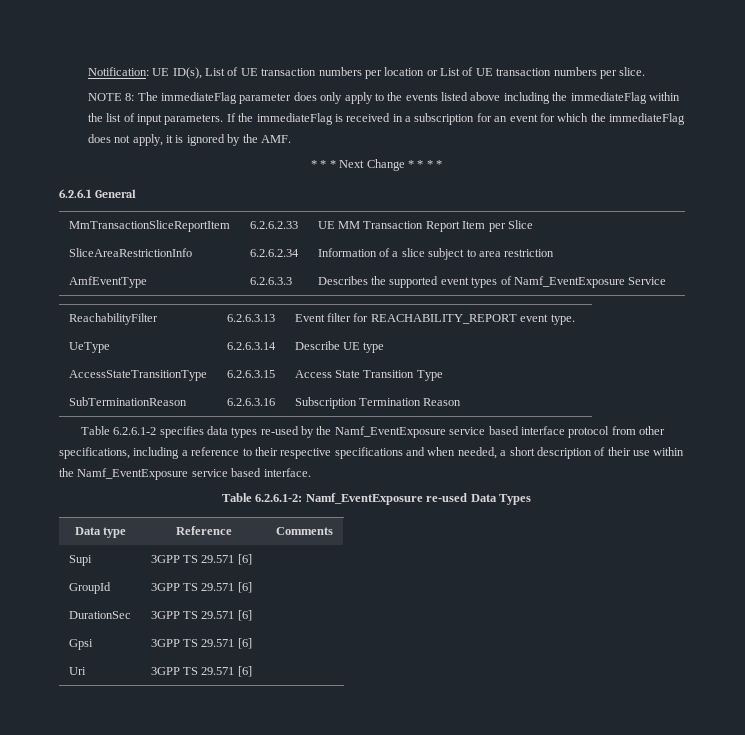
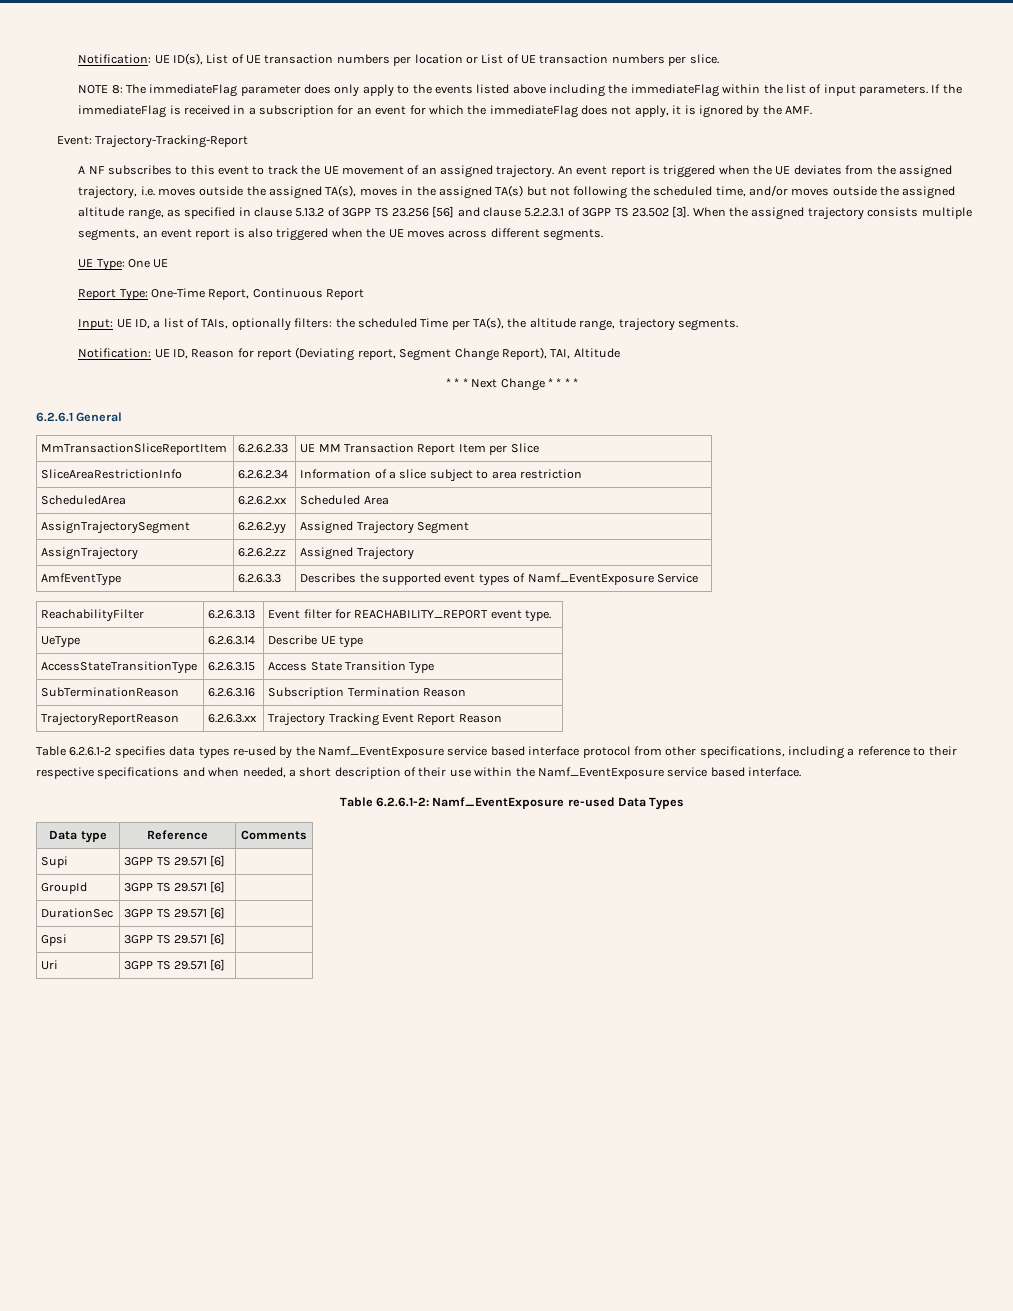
(291, 139) none -> [57,135,249,148] [78,165,952,178] [78,185,956,199] [78,206,972,220] [78,228,604,241] [78,259,169,271] [78,288,365,301] [78,317,738,331] [78,347,620,361] // Event: Trajectory-Tracking-Report // A NF subscribes to this event to track the UE movement of an assigned trajectory. An event report is triggered when the UE deviates from the assigned trajectory, i.e. moves outside the assigned TA(s), moves in the assigned TA(s) but not following the scheduled time, and/or moves outside the assigned altitude range, as specified in clause 5.13.2 of 3GPP TS 23.256 [56] and clause 5.2.2.3.1 of 3GPP TS 23.502 [3]. When the assigned trajectory consists multiple segments, an event report is also triggered when the UE moves across different segments. // UE Type: One UE // Report Type: One-Time Report, Continuous Report // Input: UE ID, a list of TAIs, optionally filters: the scheduled Time per TA(s), the altitude range, trajectory segments. // Notification: UE ID, Reason for report (Deviating report, Segment Change Report), TAI, Altitude
(555, 253) none -> [41,495,127,505] [238,496,288,505] [300,495,389,505] [41,521,191,534] [238,522,287,534] [300,521,470,534] [41,547,139,560] [238,548,287,557] [300,547,414,560] // ScheduledArea | 6.2.6.2.xx | Scheduled Area // AssignTrajectorySegment | 6.2.6.2.yy | Assigned Trajectory Segment // AssignTrajectory | 6.2.6.2.zz | Assigned Trajectory
(462, 402) none -> [41,713,180,726] [208,714,258,723] [268,713,502,726] // TrajectoryReportReason | 6.2.6.3.xx | Trajectory Tracking Event Report Reason

